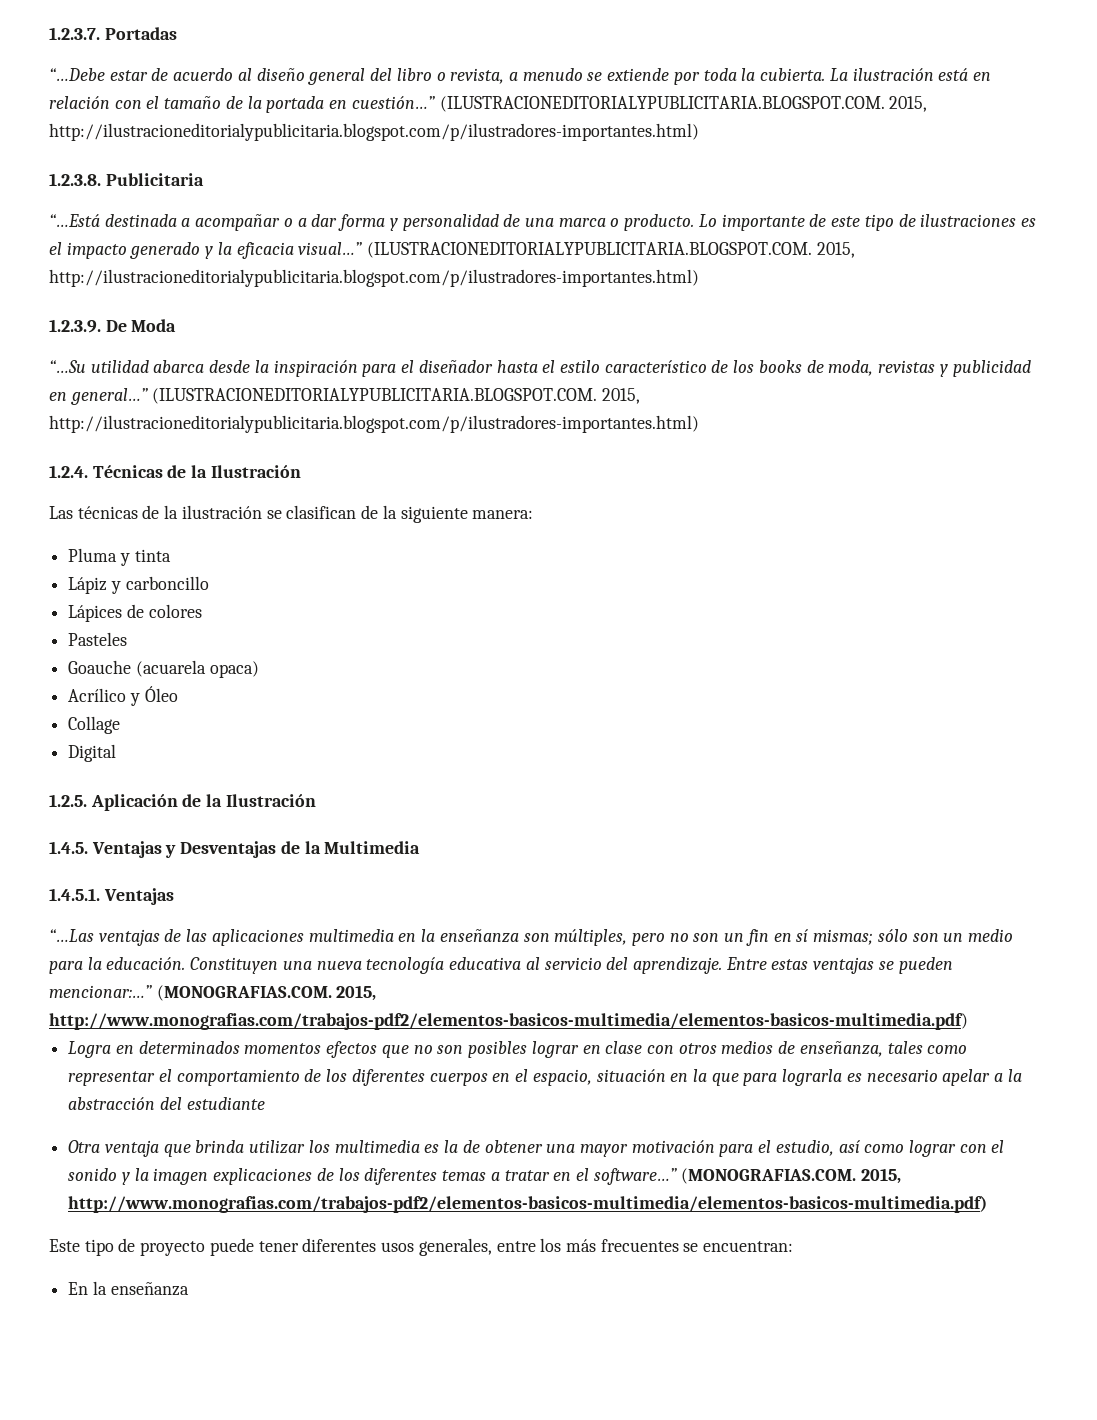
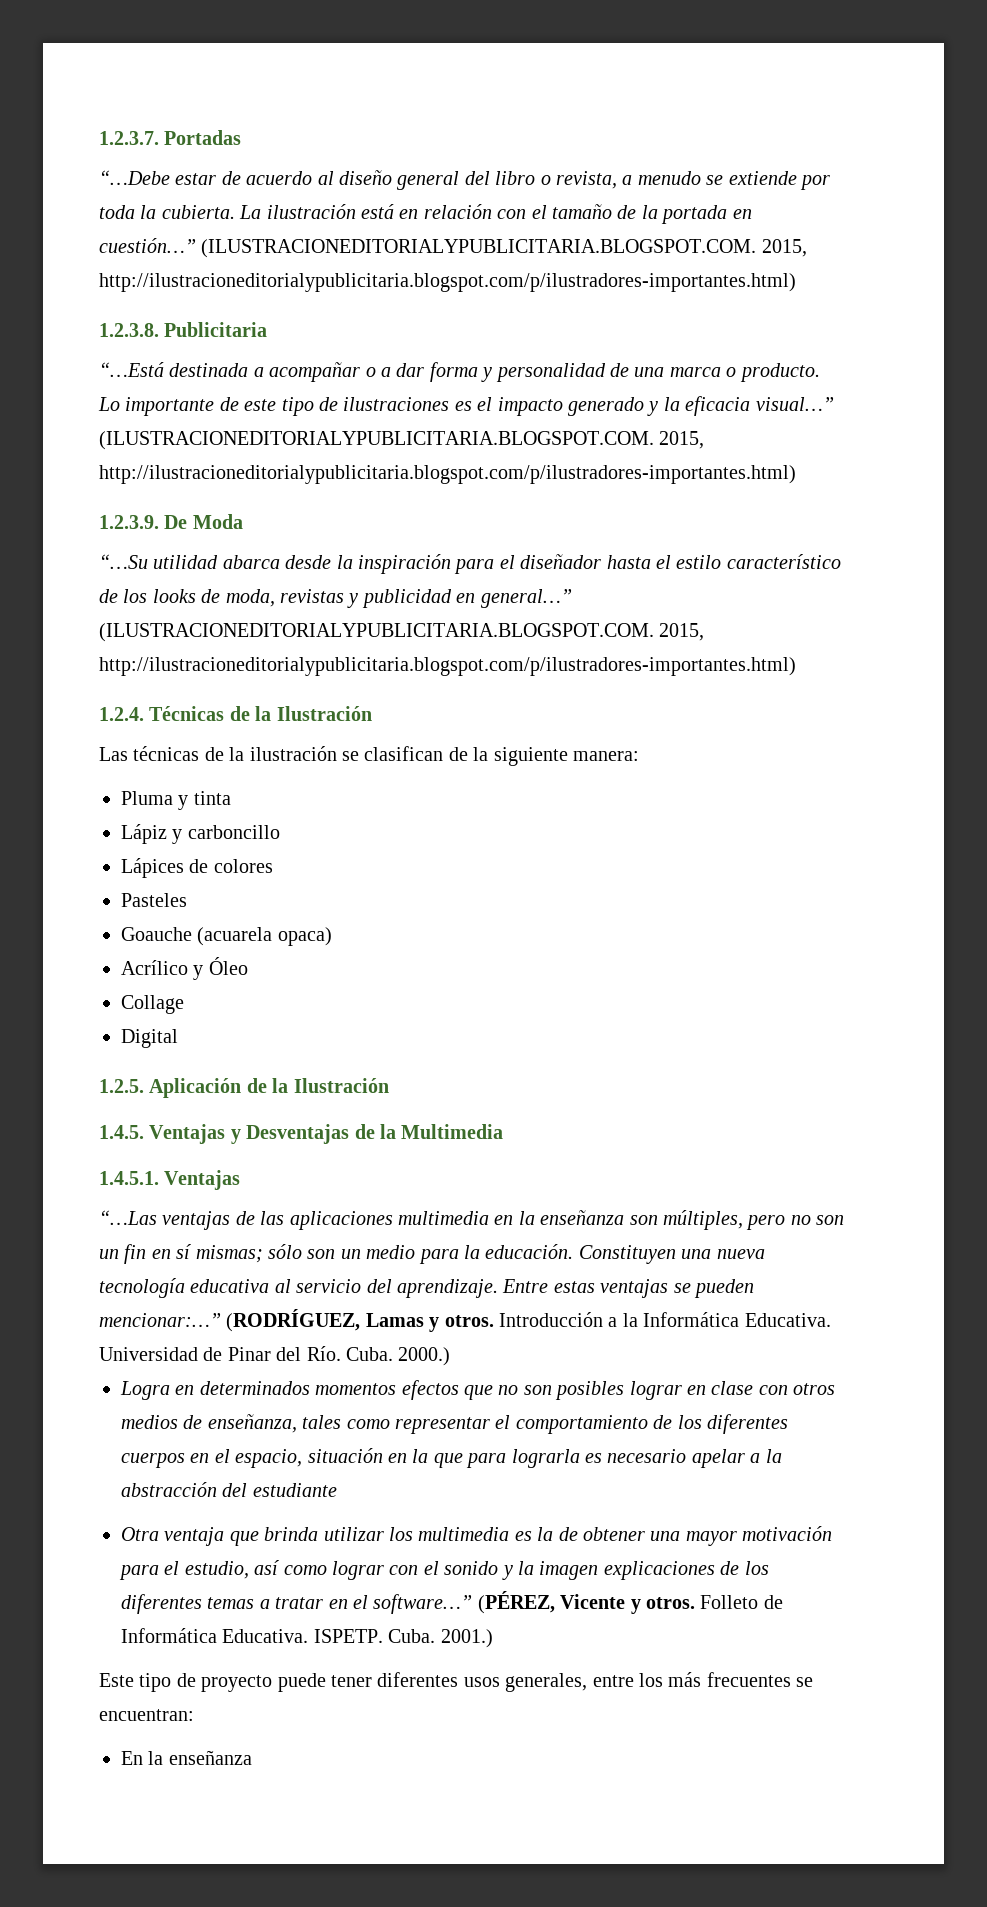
[758,360,802,373] books -> [152,589,196,603] looks
[156,985,377,1001] [49,1013,968,1030] (MONOGRAFIAS.COM. 2015, http://www.monografias.com/trabajos-pdf2/elementos-basicos-multimedia/elementos-basicos-multimedia.pdf) -> [226,1309,831,1332] [99,1346,451,1366] (RODRÍGUEZ, Lamas y otros. Introducción a la Informática Educativa. Universidad de Pinar del Río. Cuba. 2000.)
[681,1168,902,1184] [68,1195,988,1213] (MONOGRAFIAS.COM. 2015, http://www.monografias.com/trabajos-pdf2/elementos-basicos-multimedia/elementos-basicos-multimedia.pdf) -> [477,1591,783,1614] [121,1628,493,1648] (PÉREZ, Vicente y otros. Folleto de Informática Educativa. ISPETP. Cuba. 2001.)

